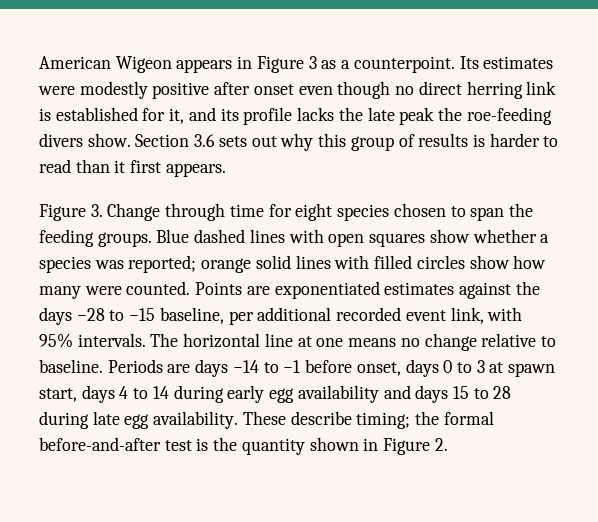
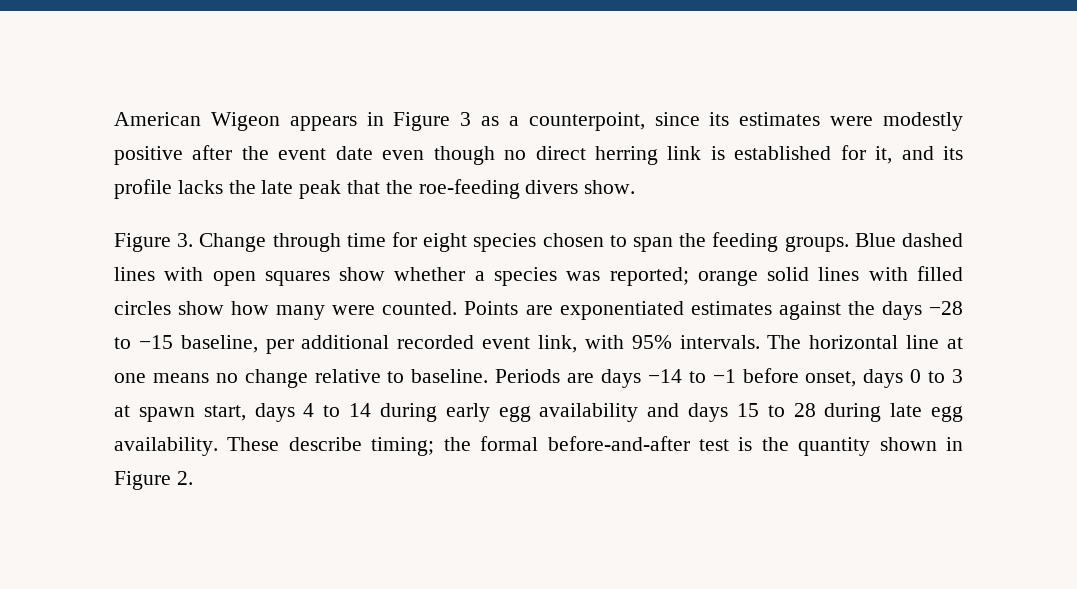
[353,56,479,73] counterpoint. Its -> [528,112,730,131] counterpoint, since its
[253,84,294,95] onset -> [241,146,373,160] the event date
(435, 116) none -> [347,180,381,194] that
[135,133,559,151] [39,159,226,177] Section 3.6 sets out why this group of results is harder to read than it first appears. -> (636, 187) none

